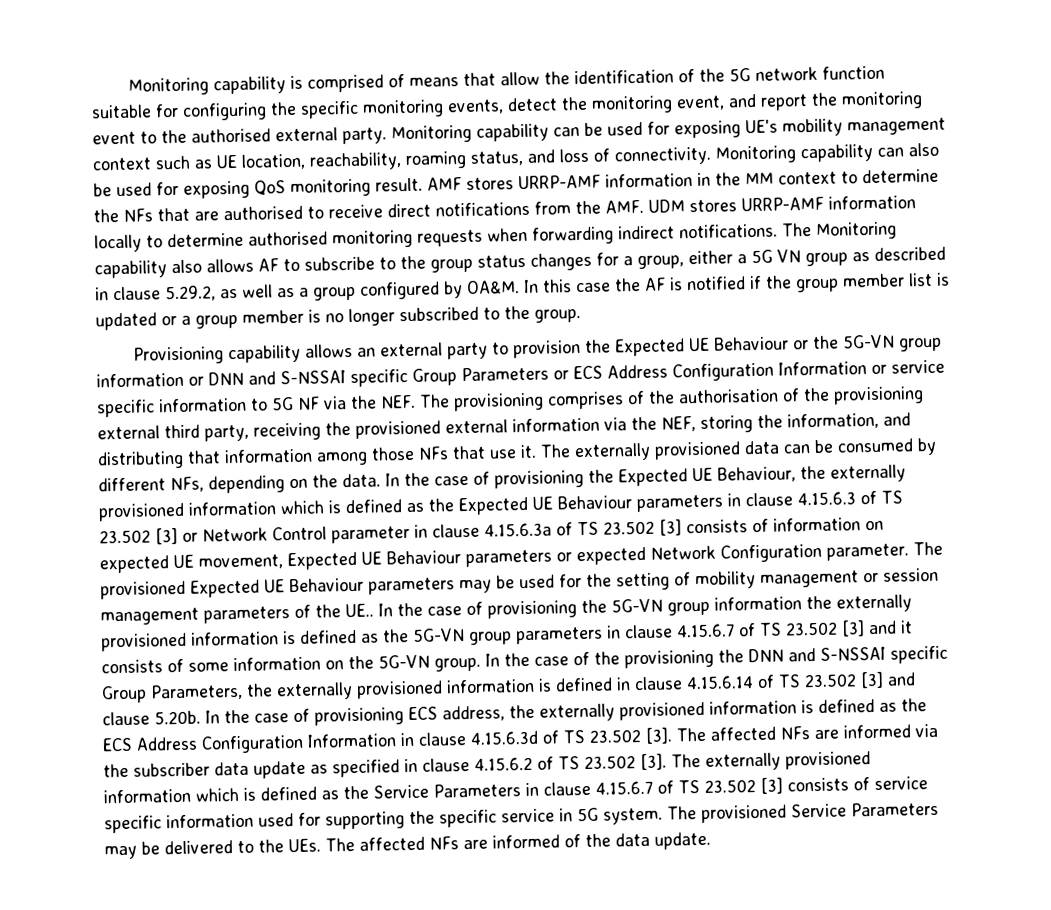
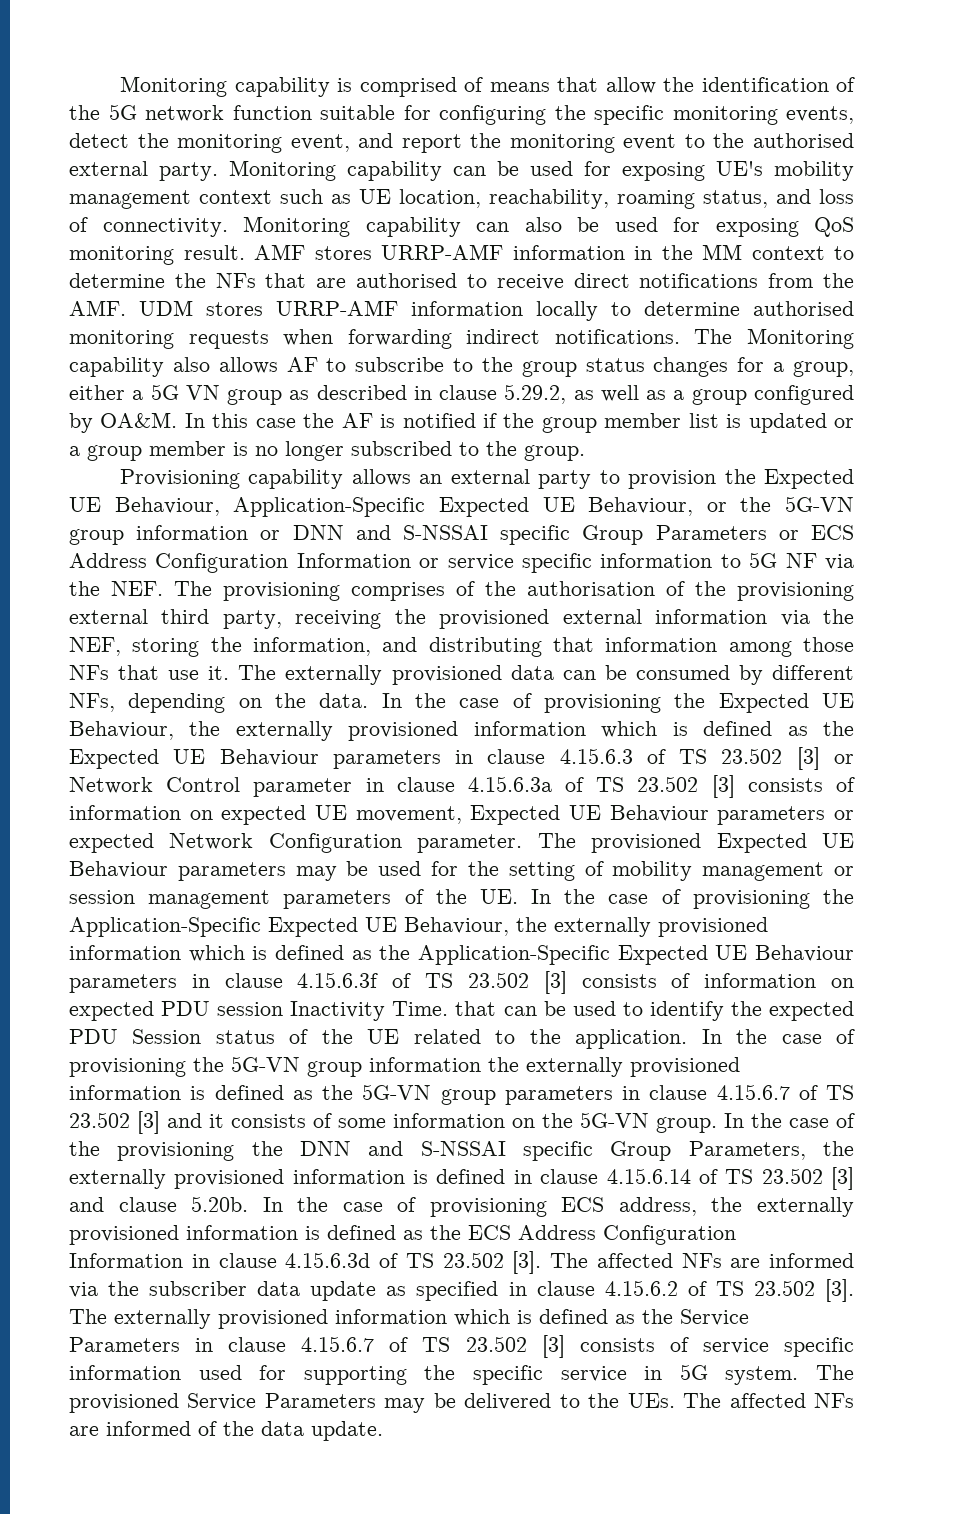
[713,336,789,351] Behaviour -> [114,497,694,517] Behaviour, Application-Specific Expected UE Behaviour,
[345,603,374,618] UE.. -> [479,889,854,909] [69,917,768,937] [69,945,854,965] [69,971,855,994] [69,1001,854,1021] [69,1029,688,1049] UE. In the case of provisioning the Application-Specific Expected UE Behaviour, the externally provisioned information which is defined as the Application-Specific Expected UE Behaviour parameters in clause 4.15.6.3f of TS 23.502 [3] consists of information on expected PDU session Inactivity Time. that can be used to identify the expected PDU Session status of the UE related to the application.

